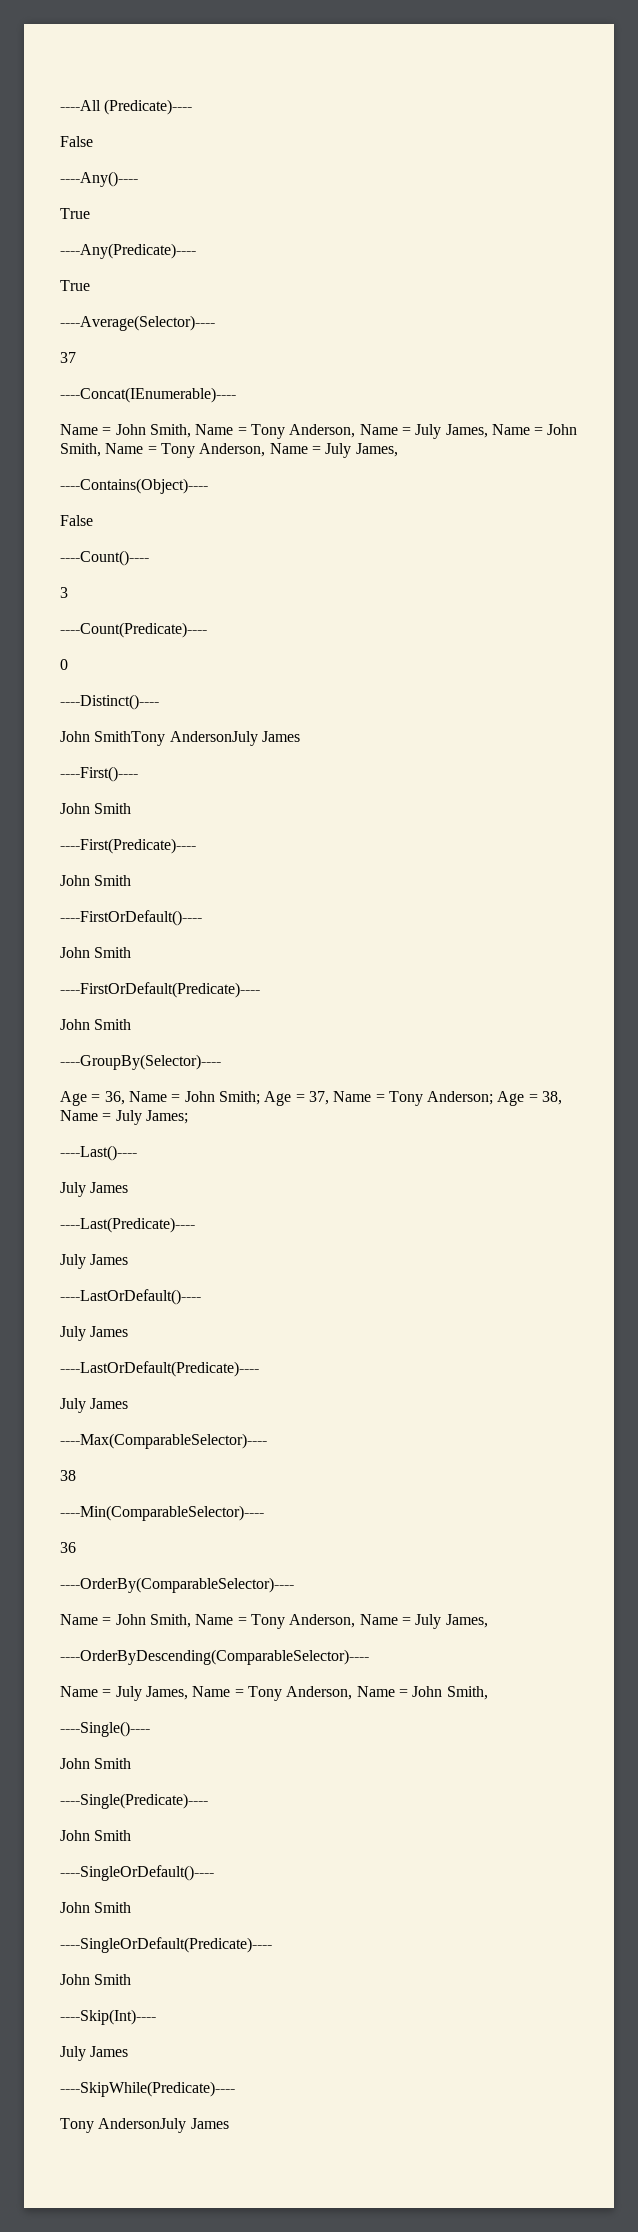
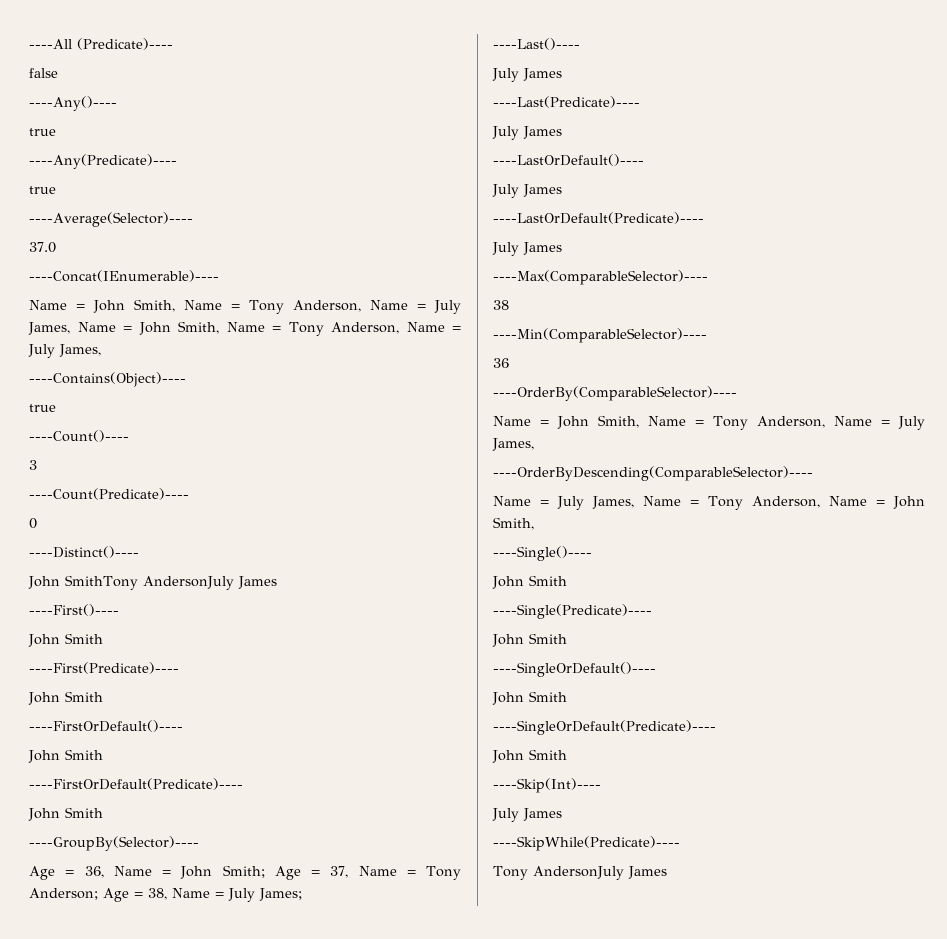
[60,136,93,147] False -> [29,68,58,78] false
[60,208,90,219] True -> [29,128,56,136] true
[60,280,90,291] True -> [29,186,56,194] true
[60,352,76,363] 37 -> [29,242,56,253] 37.0
[60,515,93,526] False -> [29,404,56,412] true

